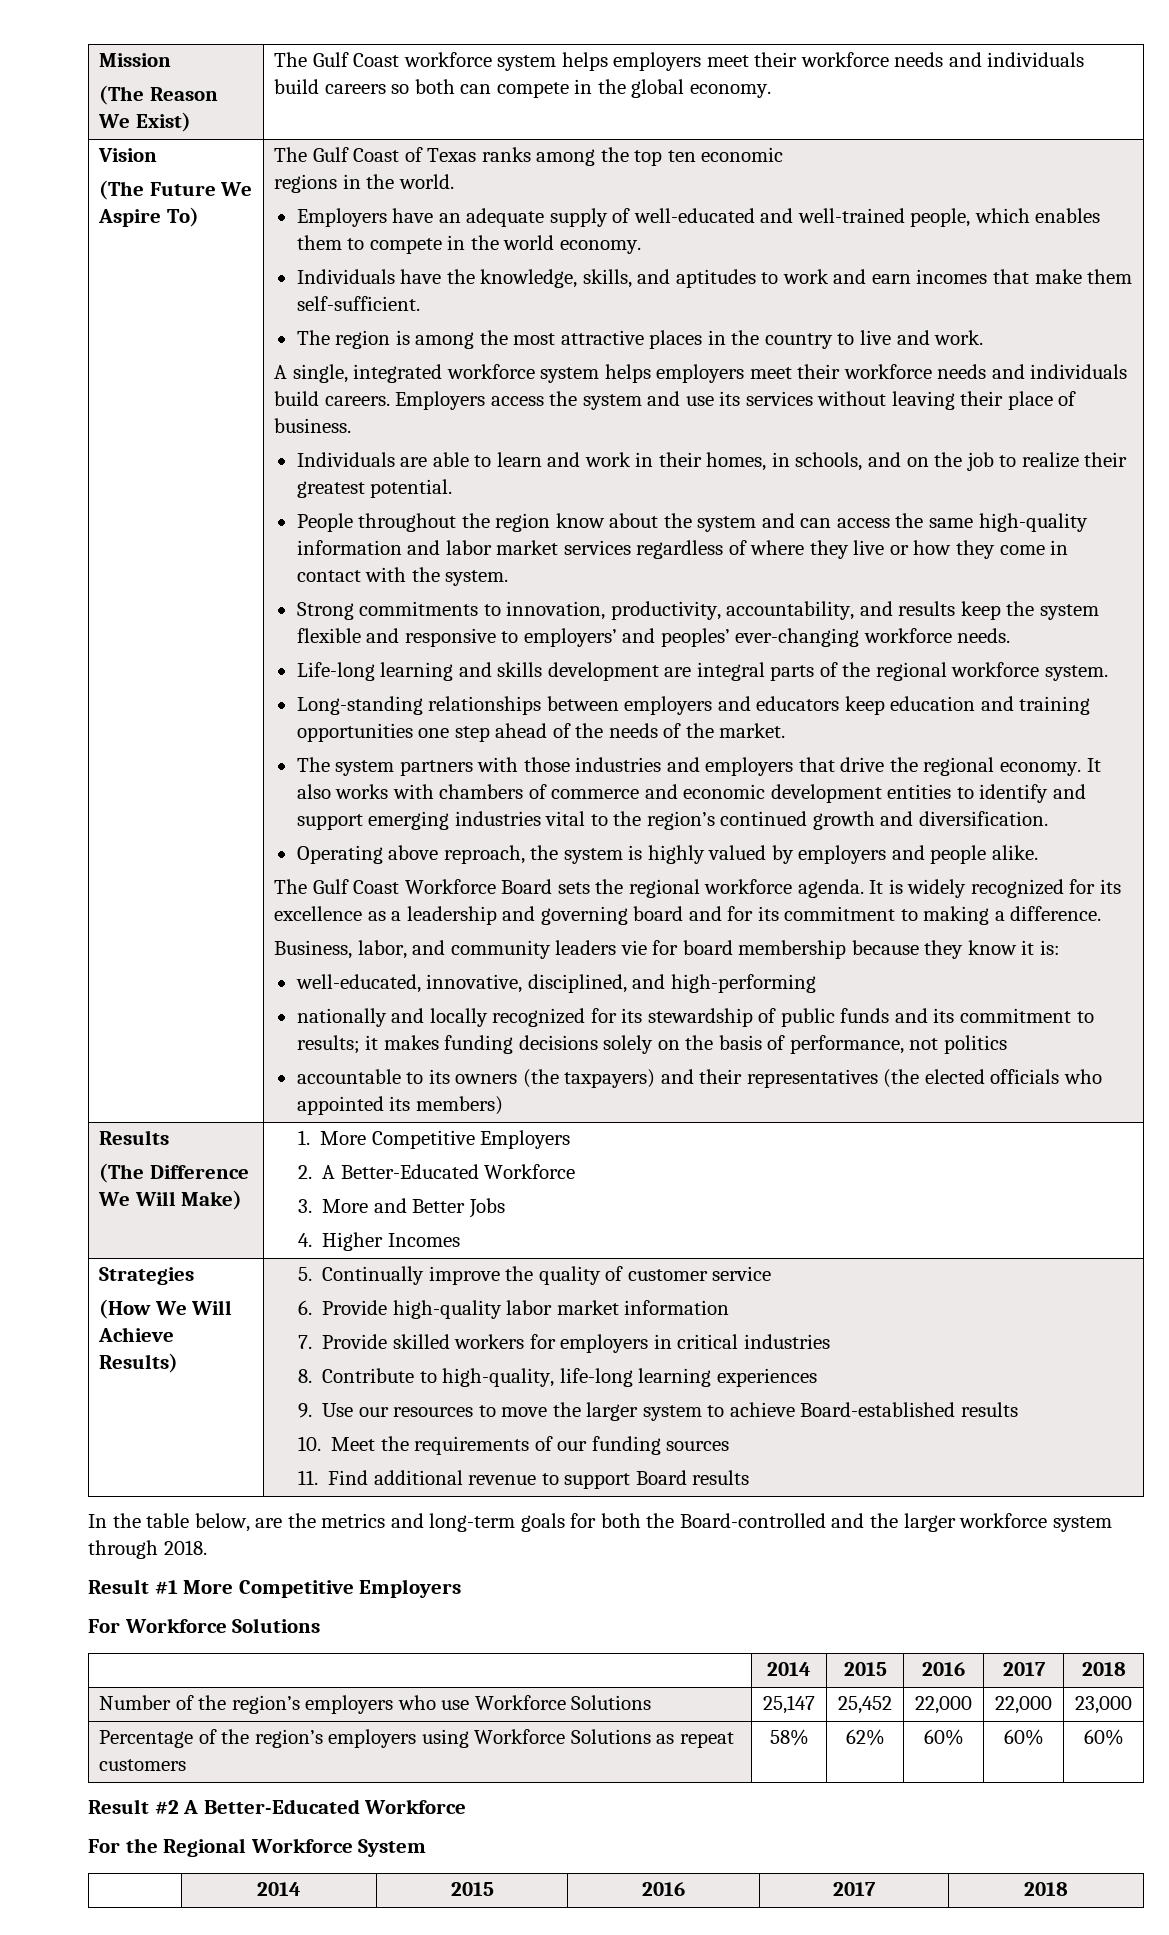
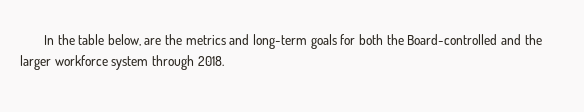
[98,53,171,67] [98,85,218,105] [97,112,191,132] [273,52,1085,71] [273,79,771,98] [97,148,157,162] [98,180,253,200] [97,207,199,227] [273,147,784,166] [273,174,454,193] [296,208,1101,227] [296,235,641,254] [296,269,1133,288] [296,296,420,311] [296,330,984,349] [273,364,1128,383] [273,391,1077,410] [273,418,351,433] [296,452,1128,471] [296,479,453,498] [296,513,1088,532] [296,540,1069,559] [296,567,509,586] [296,601,1099,620] [296,628,1011,647] [296,662,1108,681] [296,696,1091,715] [296,723,786,742] [296,757,1101,776] [296,784,1086,803] [296,811,1048,830] [296,845,1038,864] [273,879,1122,898] [273,906,1102,925] [273,940,1060,959] [295,974,816,993] [296,1008,1094,1027] [296,1035,1007,1054] [296,1069,1102,1088] [296,1096,503,1115] [98,1130,169,1145] [98,1163,249,1183] [97,1190,243,1210] [297,1130,571,1149] [297,1164,576,1179] [297,1198,505,1218] [297,1232,460,1251] [98,1267,194,1285] [98,1299,233,1319] [97,1327,174,1342] [98,1353,178,1373] [297,1266,772,1285] [297,1300,730,1319] [297,1334,830,1353] [297,1368,817,1387] [297,1402,1018,1421] [297,1436,730,1455] [297,1470,750,1489] Mission // (The Reason We Exist) | The Gulf Coast workforce system helps employers meet their workforce needs and individuals build careers so both can compete in the global economy. // Vision // (The Future We Aspire To) | The Gulf Coast of Texas ranks among the top ten economic // regions in the world. // Employers have an adequate supply of well-educated and well-trained people, which enables them to compete in the world economy. // Individuals have the knowledge, skills, and aptitudes to work and earn incomes that make them self-sufficient. // The region is among the most attractive places in the country to live and work. // A single, integrated workforce system helps employers meet their workforce needs and individuals build careers. Employers access the system and use its services without leaving their place of business. // Individuals are able to learn and work in their homes, in schools, and on the job to realize their greatest potential. // People throughout the region know about the system and can access the same high-quality information and labor market services regardless of where they live or how they come in contact with the system. // Strong commitments to innovation, productivity, accountability, and results keep the system flexible and responsive to employers’ and peoples’ ever-changing workforce needs. // Life-long learning and skills development are integral parts of the regional workforce system. // Long-standing relationships between employers and educators keep education and training opportunities one step ahead of the needs of the market. // The system partners with those industries and employers that drive the regional economy. It also works with chambers of commerce and economic development entities to identify and support emerging industries vital to the region’s continued growth and diversification. // Operating above reproach, the system is highly valued by employers and people alike. // The Gulf Coast Workforce Board sets the regional workforce agenda. It is widely recognized for its excellence as a leadership and governing board and for its commitment to making a difference. // Business, labor, and community leaders vie for board membership because they know it is: // well-educated, innovative, disciplined, and high-performing // nationally and locally recognized for its stewardship of public funds and its commitment to results; it makes funding decisions solely on the basis of performance, not politics // accountable to its owners (the taxpayers) and their representatives (the elected officials who appointed its members) // Results // (The Difference We Will Make) | 1. More Competitive Employers // 2. A Better-Educated Workforce // 3. More and Better Jobs // 4. Higher Incomes // Strategies // (How We Will Achieve Results) | 5. Continually improve the quality of customer service // 6. Provide high-quality labor market information // 7. Provide skilled workers for employers in critical industries // 8. Contribute to high-quality, life-long learning experiences // 9. Use our resources to move the larger system to achieve Board-established results // 10. Meet the requirements of our funding sources // 11. Find additional revenue to support Board results // -> (43, 40) none
[88,1579,462,1598] [88,1618,321,1633] [767,1662,811,1676] [843,1662,887,1676] [922,1662,965,1676] [1002,1662,1046,1676] [1081,1662,1126,1676] [98,1695,652,1714] [763,1695,815,1714] [838,1696,892,1714] [915,1696,972,1714] [995,1696,1052,1714] [1075,1696,1132,1714] [98,1729,734,1748] [98,1759,186,1771] [769,1729,809,1746] [845,1729,885,1746] [923,1729,964,1746] [1003,1729,1044,1746] [1083,1729,1124,1746] [88,1799,467,1814] [88,1838,427,1857] [257,1882,301,1896] [450,1882,494,1896] [642,1882,685,1896] [833,1882,876,1896] [1024,1882,1068,1896] // Result #1 More Competitive Employers // For Workforce Solutions // | 2014 | 2015 | 2016 | 2017 | 2018 // Number of the region’s employers who use Workforce Solutions | 25,147 | 25,452 | 22,000 | 22,000 | 23,000 // Percentage of the region’s employers using Workforce Solutions as repeat customers | 58% | 62% | 60% | 60% | 60% // Result #2 A Better-Educated Workforce // For the Regional Workforce System // | 2014 | 2015 | 2016 | 2017 | 2018 -> (224, 61) none

